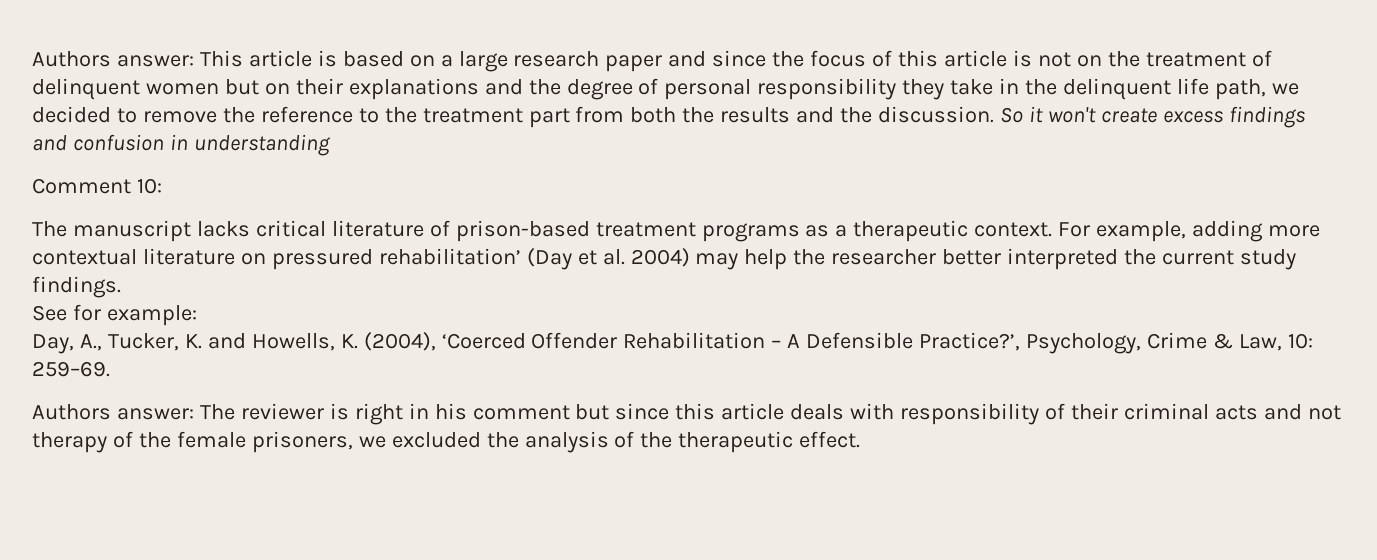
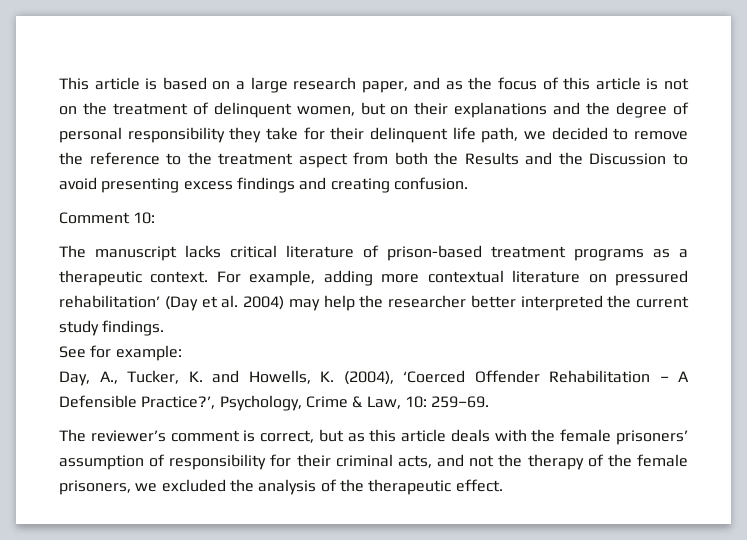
[32,51,194,67] Authors answer: -> (59, 83) none
[605,50,767,72] paper and since -> [361,77,463,93] paper, and as
[145,83,219,95] women -> [296,106,355,116] women,
[999,78,1058,95] in the -> [303,127,365,140] for their
[528,108,570,128] part -> [298,153,348,168] aspect
[720,106,1305,128] [32,134,330,156] results and the discussion. So it won't create excess findings and confusion in understanding -> [464,152,689,165] [59,177,468,193] Results and the Discussion to avoid presenting excess findings and creating confusion.
[32,403,1066,425] Authors answer: The reviewer is right in his comment but since this article deals with responsibility of -> [59,429,688,445] [59,454,292,470] The reviewer’s comment is correct, but as this article deals with the female prisoners’ assumption of responsibility for
[1214,405,1258,420] acts -> [397,455,432,468] acts,
(1341, 412) none -> [498,454,523,467] the

